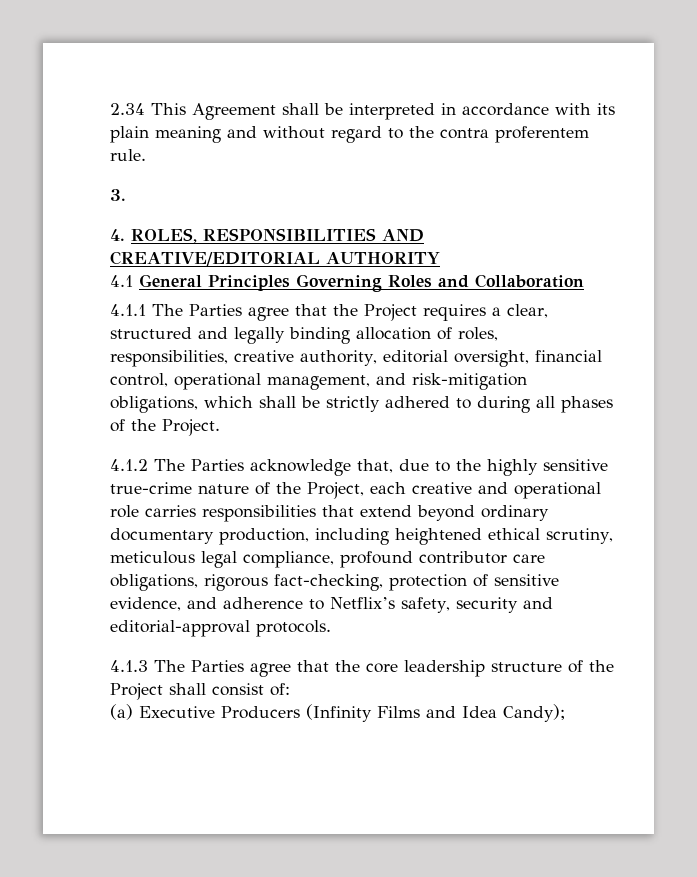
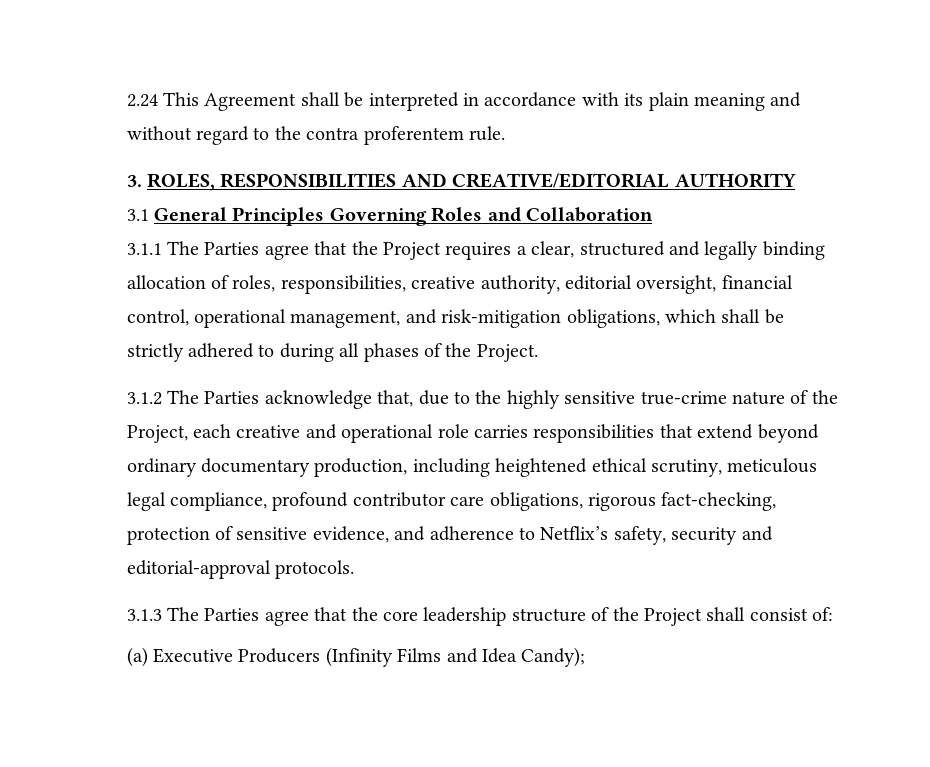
[110,103,146,115] 2.34 -> [126,94,158,107] 2.24
[110,229,126,241] // 4. -> (142, 181) none
[110,275,134,287] 4.1 -> [126,209,149,221] 3.1
[110,304,147,316] 4.1.1 -> [126,243,162,255] 3.1.1
[110,459,149,471] 4.1.2 -> [126,392,162,405] 3.1.2
[110,660,149,672] 4.1.3 -> [126,609,162,621] 3.1.3

